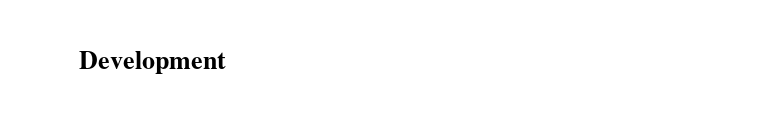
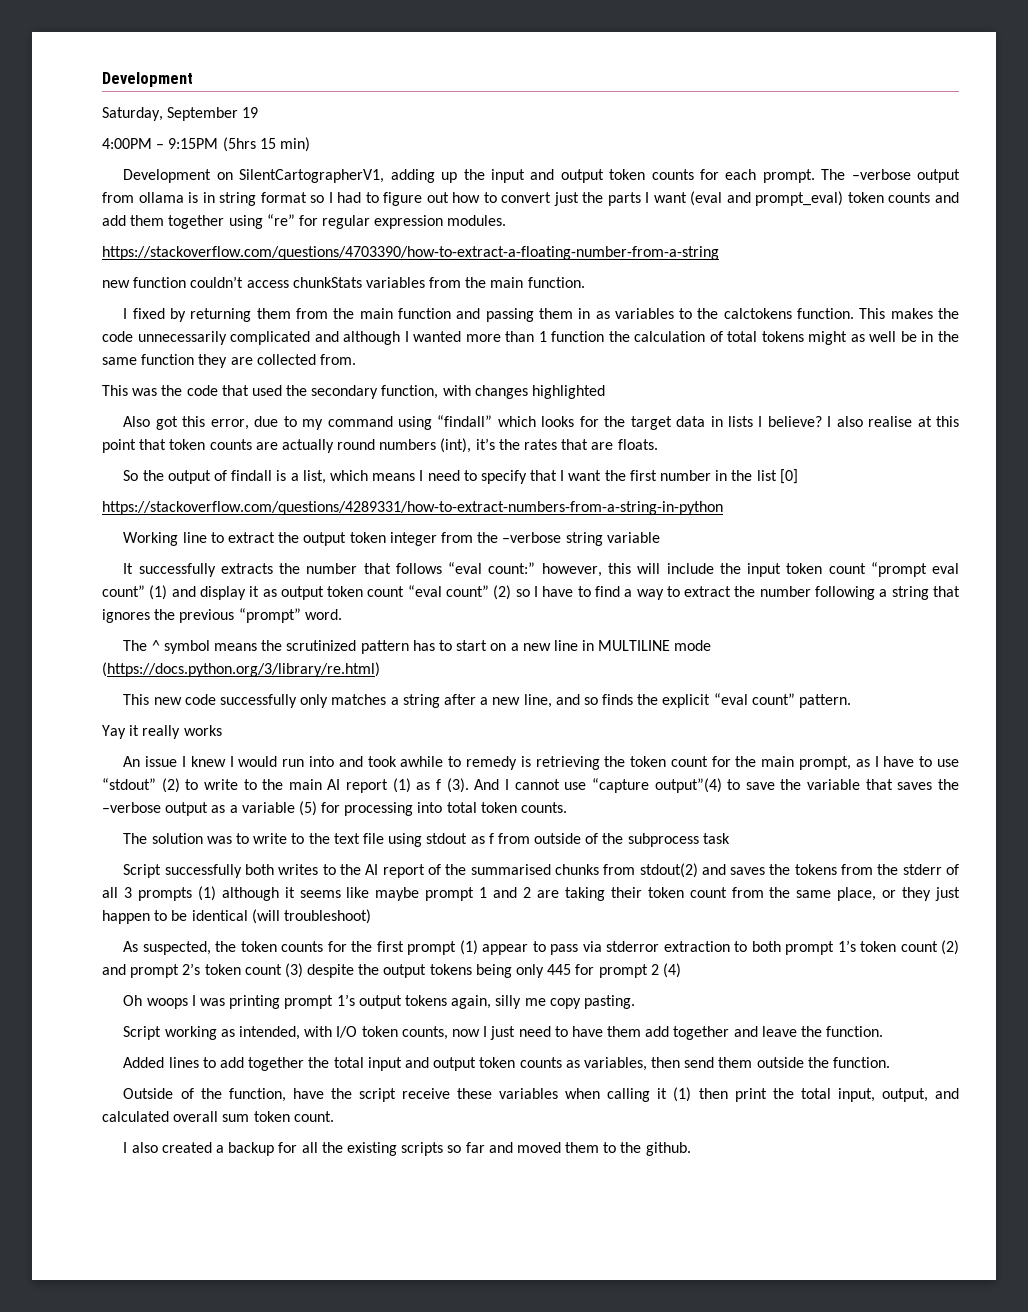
[79,51,226,74] Development -> [102,72,193,87] [102,107,259,121] [102,137,310,152] [123,169,960,183] [102,191,959,206] [102,214,507,229] [102,246,719,260] [102,276,585,288] [123,308,959,322] [102,331,959,345] [102,354,356,368] [102,385,606,399] [123,415,960,430] [102,438,658,453] [123,469,798,484] [102,501,723,515] [123,532,660,546] [123,562,960,577] [102,585,960,600] [102,608,342,623] [123,640,712,654] [102,662,380,677] [123,693,851,708] [102,725,222,739] [123,756,959,770] [102,778,959,793] [102,801,568,816] [123,833,730,847] [123,863,959,878] [102,886,960,901] [102,909,371,924] [123,940,959,955] [102,963,681,978] [123,994,635,1009] [123,1026,884,1040] [123,1057,890,1071] [123,1087,960,1102] [102,1111,334,1122] [123,1142,691,1156] Development // Saturday, September 19 // 4:00PM – 9:15PM (5hrs 15 min) // Development on SilentCartographerV1, adding up the input and output token counts for each prompt. The –verbose output from ollama is in string format so I had to figure out how to convert just the parts I want (eval and prompt_eval) token counts and add them together using “re” for regular expression modules. // https://stackoverflow.com/questions/4703390/how-to-extract-a-floating-number-from-a-string // new function couldn’t access chunkStats variables from the main function. // I fixed by returning them from the main function and passing them in as variables to the calctokens function. This makes the code unnecessarily complicated and although I wanted more than 1 function the calculation of total tokens might as well be in the same function they are collected from. // This was the code that used the secondary function, with changes highlighted // Also got this error, due to my command using “findall” which looks for the target data in lists I believe? I also realise at this point that token counts are actually round numbers (int), it’s the rates that are floats. // So the output of findall is a list, which means I need to specify that I want the first number in the list [0] // https://stackoverflow.com/questions/4289331/how-to-extract-numbers-from-a-string-in-python // Working line to extract the output token integer from the –verbose string variable // It successfully extracts the number that follows “eval count:” however, this will include the input token count “prompt eval count” (1) and display it as output token count “eval count” (2) so I have to find a way to extract the number following a string that ignores the previous “prompt” word. // The ^ symbol means the scrutinized pattern has to start on a new line in MULTILINE mode (https://docs.python.org/3/library/re.html) // This new code successfully only matches a string after a new line, and so finds the explicit “eval count” pattern. // Yay it really works // An issue I knew I would run into and took awhile to remedy is retrieving the token count for the main prompt, as I have to use “stdout” (2) to write to the main AI report (1) as f (3). And I cannot use “capture output”(4) to save the variable that saves the –verbose output as a variable (5) for processing into total token counts. // The solution was to write to the text file using stdout as f from outside of the subprocess task // Script successfully both writes to the AI report of the summarised chunks from stdout(2) and saves the tokens from the stderr of all 3 prompts (1) although it seems like maybe prompt 1 and 2 are taking their token count from the same place, or they just happen to be identical (will troubleshoot) // As suspected, the token counts for the first prompt (1) appear to pass via stderror extraction to both prompt 1’s token count (2) and prompt 2’s token count (3) despite the output tokens being only 445 for prompt 2 (4) // Oh woops I was printing prompt 1’s output tokens again, silly me copy pasting. // Script working as intended, with I/O token counts, now I just need to have them add together and leave the function. // Added lines to add together the total input and output token counts as variables, then send them outside the function. // Outside of the function, have the script receive these variables when calling it (1) then print the total input, output, and calculated overall sum token count. // I also created a backup for all the existing scripts so far and moved them to the github.

